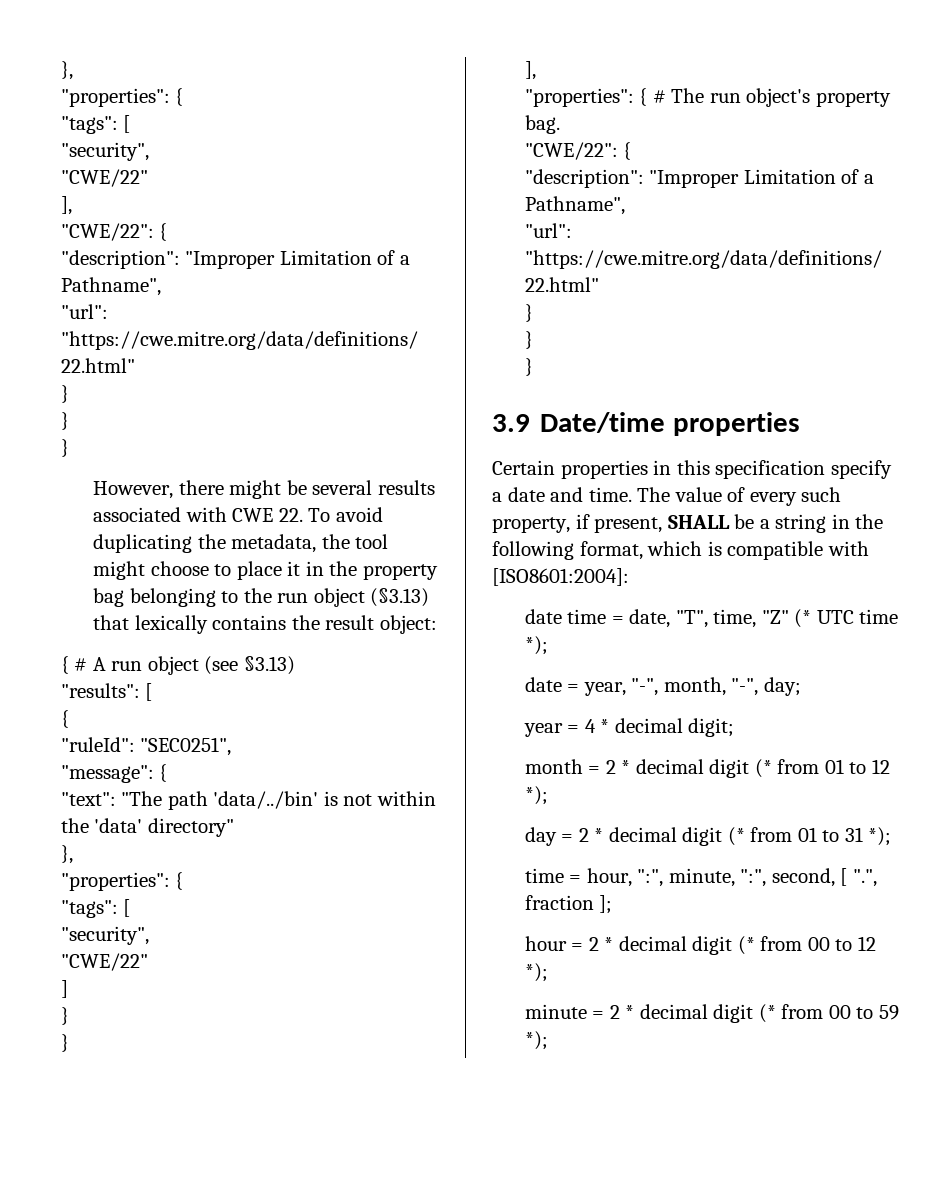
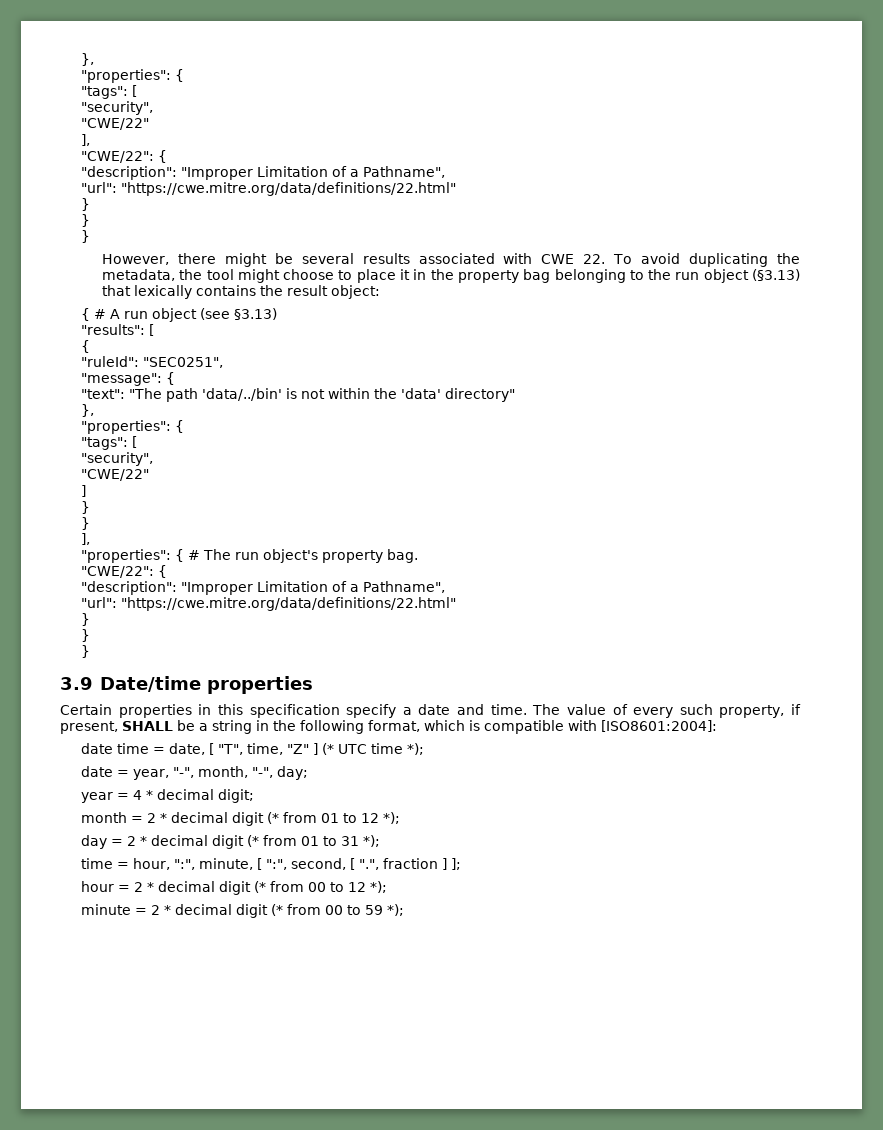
(671, 618) none -> [208,743,214,755] [
(789, 617) none -> [312,743,318,755] ]
(735, 877) none -> [256,858,262,870] [
(594, 902) none -> [441,858,447,870] ]

